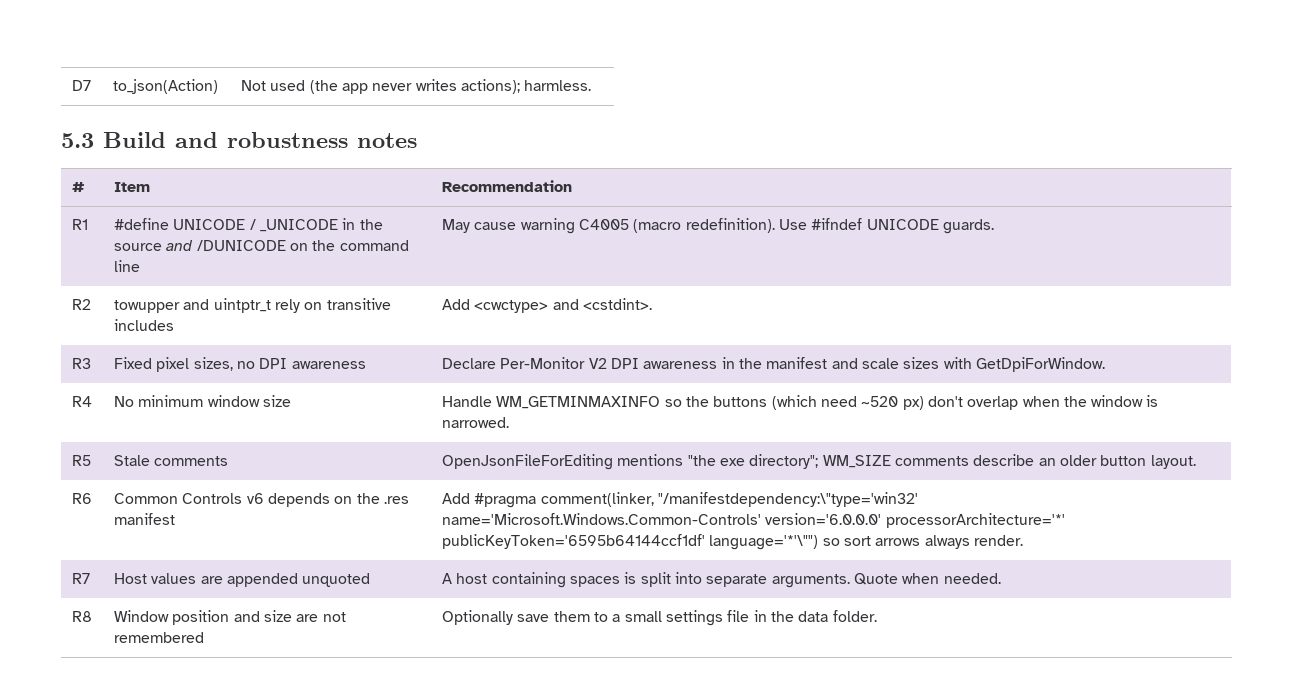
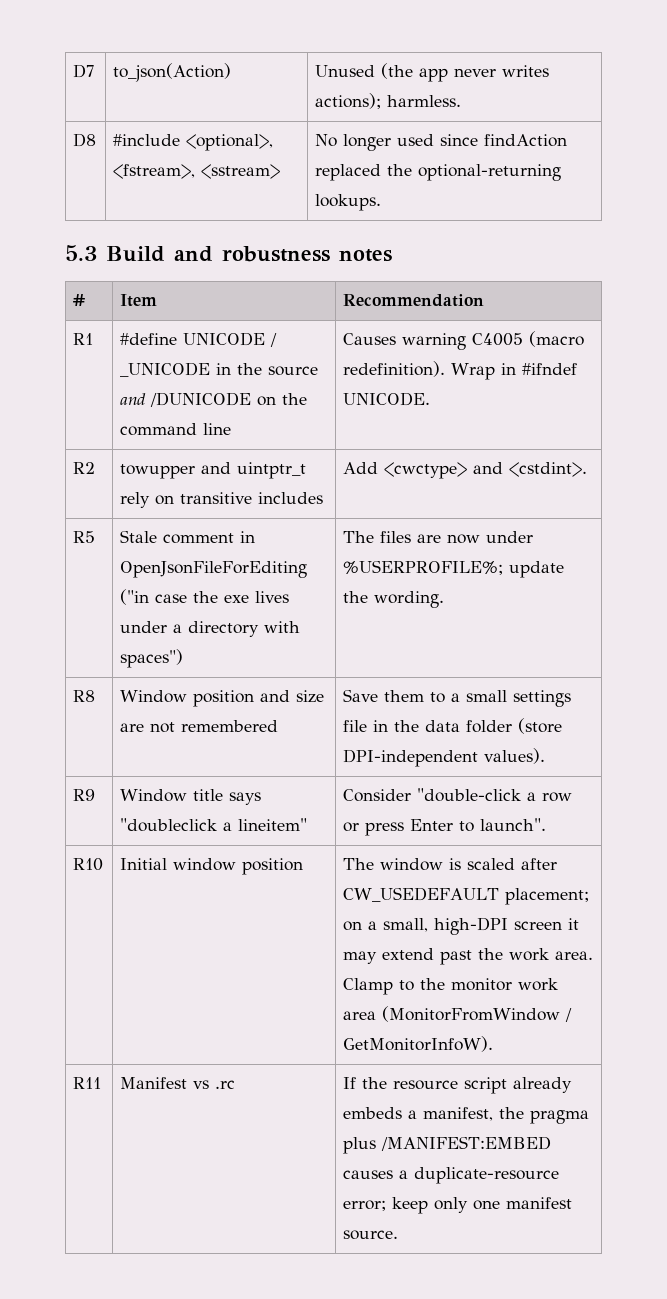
[240,80,306,91] Not used -> [315,65,376,77] Unused
(592, 85) none -> [73,133,97,147] [113,134,274,151] [113,164,281,179] [315,134,568,151] [315,164,562,181] [315,194,382,211] // D8 | #include <optional>, <fstream>, <sstream> | No longer used since findAction replaced the optional-returning lookups.
[441,219,517,233] May cause -> [343,333,397,345] Causes
[778,218,994,234] Use #ifndef UNICODE guards. -> [451,363,578,380] [343,392,431,406] Wrap in #ifndef UNICODE.
[71,358,91,369] [113,357,366,372] [441,357,1105,372] [71,396,92,407] [113,395,291,407] [441,395,1159,410] [441,417,509,428] [71,455,91,466] [113,455,229,466] [441,454,1196,470] [71,493,92,504] [113,493,409,507] [113,513,175,525] [441,492,918,508] [441,513,1065,528] [441,534,1023,550] [71,573,90,584] [113,573,371,587] [441,572,1001,588] R3 | Fixed pixel sizes, no DPI awareness | Declare Per-Monitor V2 DPI awareness in the manifest and scale sizes with GetDpiForWindow. // R4 | No minimum window size | Handle WM_GETMINMAXINFO so the buttons (which need ~520 px) don't overlap when the window is narrowed. // R5 | Stale comments | OpenJsonFileForEditing mentions "the exe directory"; WM_SIZE comments describe an older button layout. // R6 | Common Controls v6 depends on the .res manifest | Add #pragma comment(linker, "/manifestdependency:\"type='win32' name='Microsoft.Windows.Common-Controls' version='6.0.0.0' processorArchitecture='*' publicKeyToken='6595b64144ccf1df' language='*'\"") so sort arrows always render. // R7 | Host values are appended unquoted | A host containing spaces is split into separate arguments. Quote when needed. -> [73,531,96,543] [120,530,256,544] [120,561,308,578] [120,589,290,605] [120,621,301,637] [120,649,184,668] [343,531,534,544] [343,560,565,578] [343,591,445,608] R5 | Stale comment in OpenJsonFileForEditing ("in case the exe lives under a directory with spaces") | The files are now under %USERPROFILE%; update the wording.
[441,610,550,625] Optionally save -> [343,689,379,702] Save
[832,610,877,622] folder. -> [466,718,563,734] [343,748,546,767] [73,789,96,801] [120,789,262,805] [120,818,308,832] [343,788,573,802] [343,818,547,836] [73,858,104,871] [120,858,304,875] [343,858,558,871] [343,887,590,905] [343,917,580,935] [343,948,594,965] [343,978,559,995] [343,1006,573,1022] [343,1036,494,1052] [73,1077,102,1089] [120,1077,236,1089] [343,1077,573,1094] [343,1107,590,1124] [343,1136,552,1154] [343,1167,560,1184] [343,1197,573,1214] [343,1230,399,1240] folder (store DPI-independent values). // R9 | Window title says "doubleclick a lineitem" | Consider "double-click a row or press Enter to launch". // R10 | Initial window position | The window is scaled after CW_USEDEFAULT placement; on a small, high-DPI screen it may extend past the work area. Clamp to the monitor work area (MonitorFromWindow / GetMonitorInfoW). // R11 | Manifest vs .rc | If the resource script already embeds a manifest, the pragma plus /MANIFEST:EMBED causes a duplicate-resource error; keep only one manifest source.

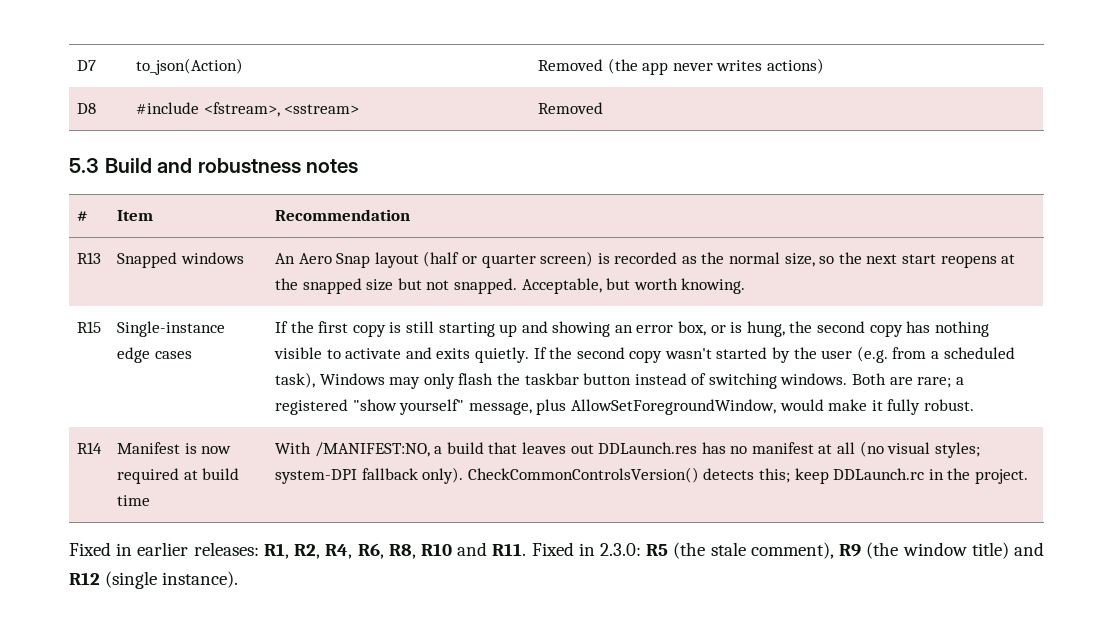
[315,65,376,77] Unused -> [537,59,603,71] Removed
[315,93,462,109] actions); harmless. -> [766,58,824,74] actions)
[186,134,274,151] <optional>, -> (199, 108) none
[315,134,568,151] [315,164,562,181] [315,194,382,211] No longer used since findAction replaced the optional-returning lookups. -> [537,102,603,114] Removed
[73,333,94,345] [120,332,278,347] [120,362,319,377] [120,392,308,407] [120,423,232,436] [343,331,585,350] [343,361,578,380] [343,392,431,406] [73,462,96,474] [120,462,307,479] [120,492,324,508] [343,462,588,479] [73,531,96,543] [120,530,256,544] [120,561,308,578] [120,589,290,605] [120,621,301,637] [120,649,184,668] [343,531,534,544] [343,560,565,578] [343,591,445,608] [73,690,96,702] [120,690,325,707] [120,720,279,733] [343,689,572,707] [343,718,563,734] [343,748,546,767] [73,789,96,801] [120,789,262,805] [120,818,308,832] [343,788,573,802] [343,818,547,836] [73,858,104,871] [120,858,304,875] [343,858,558,871] [343,887,590,905] [343,917,580,935] [343,948,594,965] [343,978,559,995] [343,1006,573,1022] [343,1036,494,1052] [73,1077,102,1089] [120,1077,236,1089] [343,1077,573,1094] [343,1107,590,1124] [343,1136,552,1154] [343,1167,560,1184] [343,1197,573,1214] [343,1230,399,1240] R1 | #define UNICODE / _UNICODE in the source and /DUNICODE on the command line | Causes warning C4005 (macro redefinition). Wrap in #ifndef UNICODE. // R2 | towupper and uintptr_t rely on transitive includes | Add <cwctype> and <cstdint>. // R5 | Stale comment in OpenJsonFileForEditing ("in case the exe lives under a directory with spaces") | The files are now under %USERPROFILE%; update the wording. // R8 | Window position and size are not remembered | Save them to a small settings file in the data folder (store DPI-independent values). // R9 | Window title says "doubleclick a lineitem" | Consider "double-click a row or press Enter to launch". // R10 | Initial window position | The window is scaled after CW_USEDEFAULT placement; on a small, high-DPI screen it may extend past the work area. Clamp to the monitor work area (MonitorFromWindow / GetMonitorInfoW). // R11 | Manifest vs .rc | If the resource script already embeds a manifest, the pragma plus /MANIFEST:EMBED causes a duplicate-resource error; keep only one manifest source. -> [76,252,101,264] [116,252,244,268] [274,251,1016,268] [274,278,746,294] [76,321,101,333] [116,321,225,337] [116,347,192,363] [274,321,989,337] [273,346,1015,363] [274,372,964,389] [274,399,974,415] [76,442,102,454] [116,442,232,454] [116,468,240,484] [116,495,150,506] [274,441,980,458] [274,467,1028,484] [69,542,1045,559] [69,571,239,589] R13 | Snapped windows | An Aero Snap layout (half or quarter screen) is recorded as the normal size, so the next start reopens at the snapped size but not snapped. Acceptable, but worth knowing. // R15 | Single-instance edge cases | If the first copy is still starting up and showing an error box, or is hung, the second copy has nothing visible to activate and exits quietly. If the second copy wasn't started by the user (e.g. from a scheduled task), Windows may only flash the taskbar button instead of switching windows. Both are rare; a registered "show yourself" message, plus AllowSetForegroundWindow, would make it fully robust. // R14 | Manifest is now required at build time | With /MANIFEST:NO, a build that leaves out DDLaunch.res has no manifest at all (no visual styles; system-DPI fallback only). CheckCommonControlsVersion() detects this; keep DDLaunch.rc in the project. // Fixed in earlier releases: R1, R2, R4, R6, R8, R10 and R11. Fixed in 2.3.0: R5 (the stale comment), R9 (the window title) and R12 (single instance).

